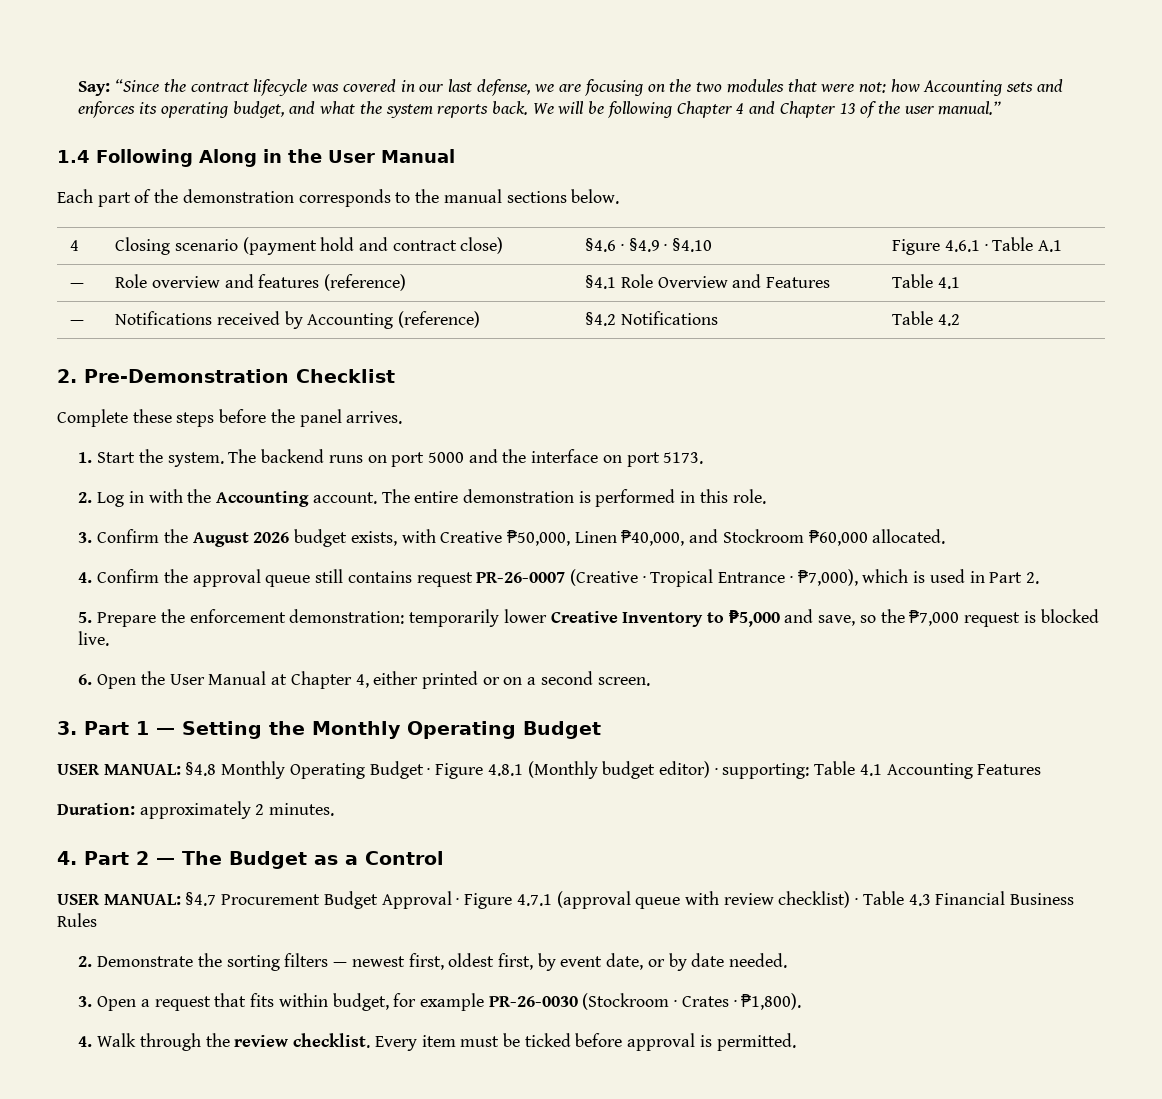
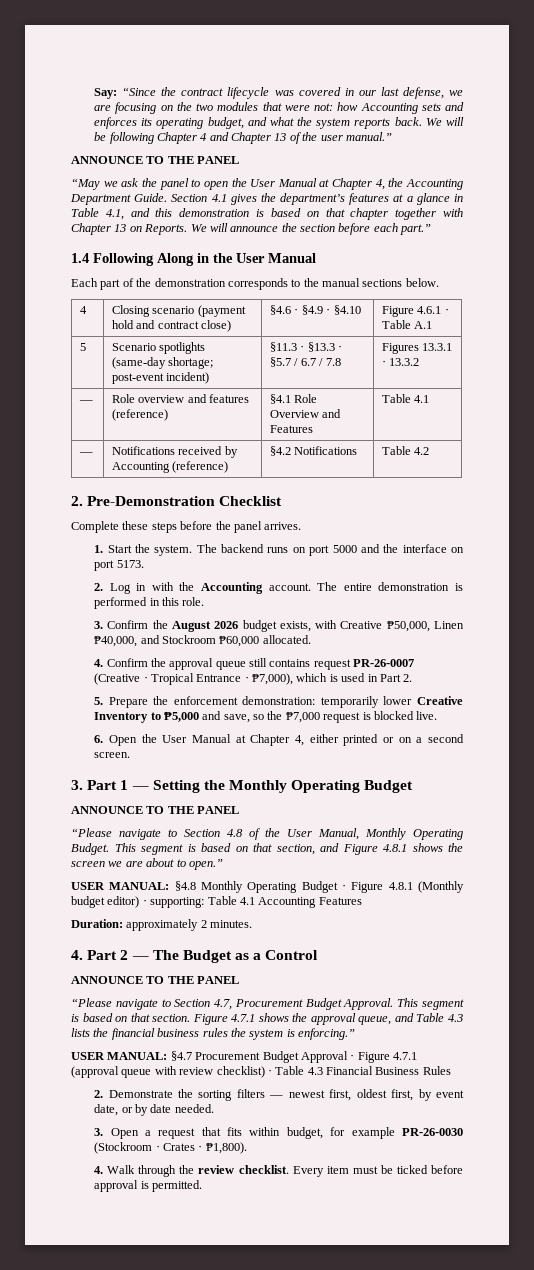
(1002, 108) none -> [71,156,240,164] [71,178,464,190] [70,193,464,205] [71,208,463,220] [71,223,432,235] // ANNOUNCE TO THE PANEL // “May we ask the panel to open the User Manual at Chapter 4, the Accounting Department Guide. Section 4.1 gives the department’s features at a glance in Table 4.1, and this demonstration is based on that chapter together with Chapter 13 on Reports. We will announce the section before each part.”
(1062, 246) none -> [80,343,87,351] [112,342,206,354] [112,357,214,369] [112,372,210,384] [270,342,343,352] [270,357,341,367] [382,343,453,354] [382,358,420,366] // 5 | Scenario spotlights (same-day shortage; post-event incident) | §11.3 · §13.3 · §5.7 / 6.7 / 7.8 | Figures 13.3.1 · 13.3.2
(601, 730) none -> [71,806,240,814] [71,828,463,840] [71,843,463,855] [71,858,223,870] // ANNOUNCE TO THE PANEL // “Please navigate to Section 4.8 of the User Manual, Monthly Operating Budget. This segment is based on that section, and Figure 4.8.1 shows the screen we are about to open.”
(444, 858) none -> [71,976,240,984] [71,998,464,1010] [71,1013,464,1025] [71,1028,355,1040] // ANNOUNCE TO THE PANEL // “Please navigate to Section 4.7, Procurement Budget Approval. This segment is based on that section. Figure 4.7.1 shows the approval queue, and Table 4.3 lists the financial business rules the system is enforcing.”

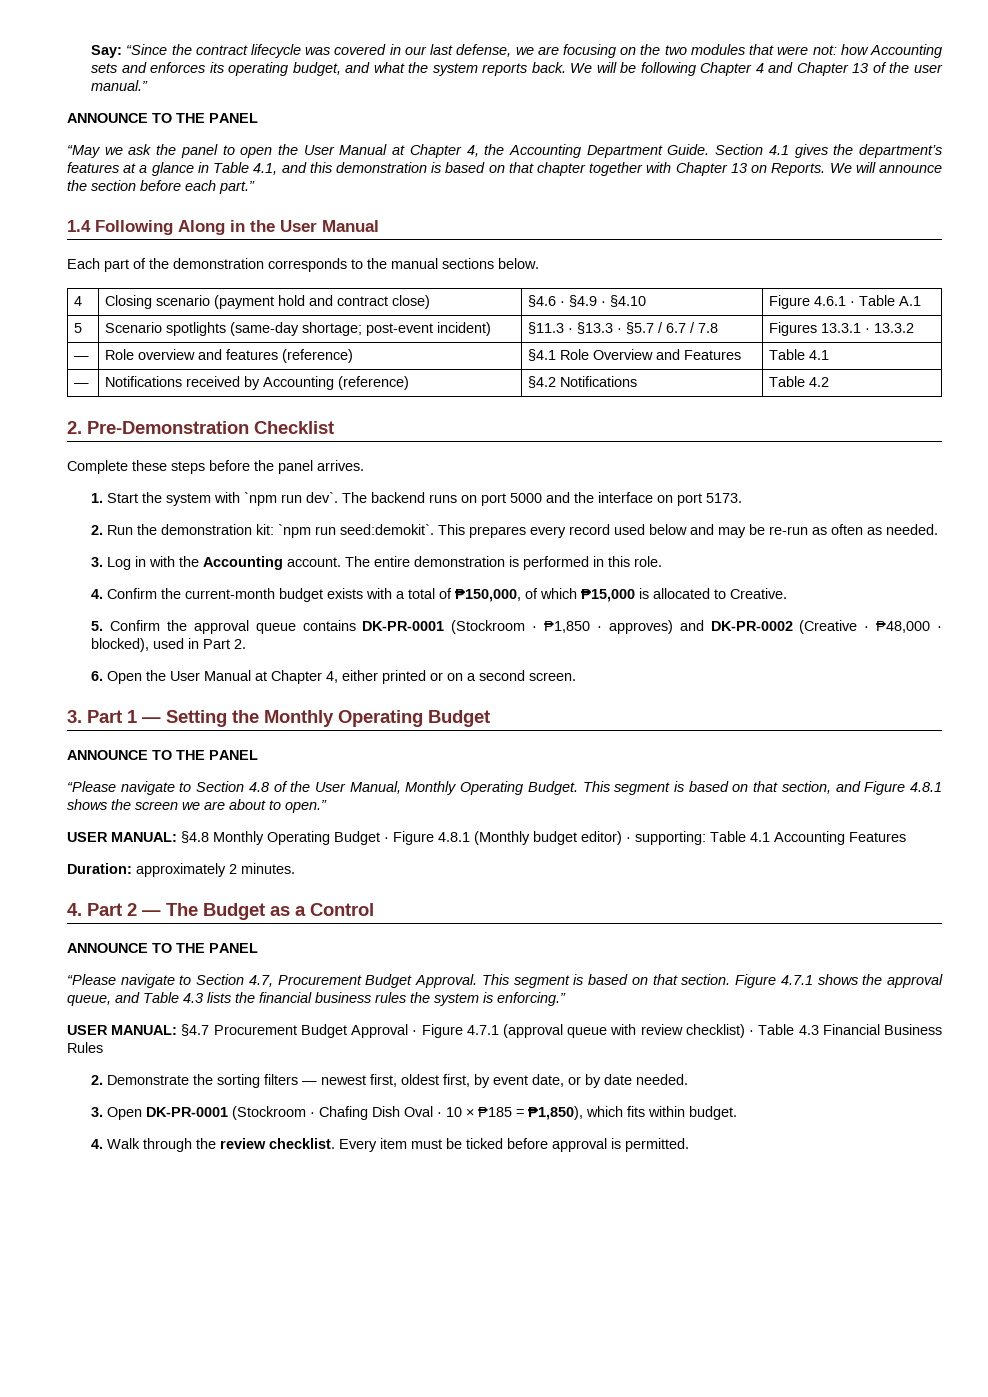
[154,545,193,556] system. -> [166,492,339,506] system with `npm run dev`.
(104, 587) none -> [107,524,939,538] [91,557,104,567] Run the demonstration kit: `npm run seed:demokit`. This prepares every record used below and may be re-run as often as needed. // 3.
[94,620,464,632] [94,635,311,647] [94,658,415,670] [94,673,413,685] [94,696,464,708] [94,711,438,723] 3. Confirm the August 2026 budget exists, with Creative ₱50,000, Linen ₱40,000, and Stockroom ₱60,000 allocated. // 4. Confirm the approval queue still contains request PR-26-0007 (Creative · Tropical Entrance · ₱7,000), which is used in Part 2. // 5. Prepare the enforcement demonstration: temporarily lower Creative Inventory to ₱5,000 and save, so the ₱7,000 request is blocked live. -> [91,588,788,602] [91,620,943,634] [91,638,247,652] 4. Confirm the current-month budget exists with a total of ₱150,000, of which ₱15,000 is allocated to Creative. // 5. Confirm the approval queue contains DK-PR-0001 (Stockroom · ₱1,850 · approves) and DK-PR-0002 (Creative · ₱48,000 · blocked), used in Part 2.
[144,1127,463,1139] [94,1142,247,1154] a request that fits within budget, for example PR-26-0030 (Stockroom · Crates · ₱1,800). -> [146,1106,738,1120] DK-PR-0001 (Stockroom · Chafing Dish Oval · 10 × ₱185 = ₱1,850), which fits within budget.

